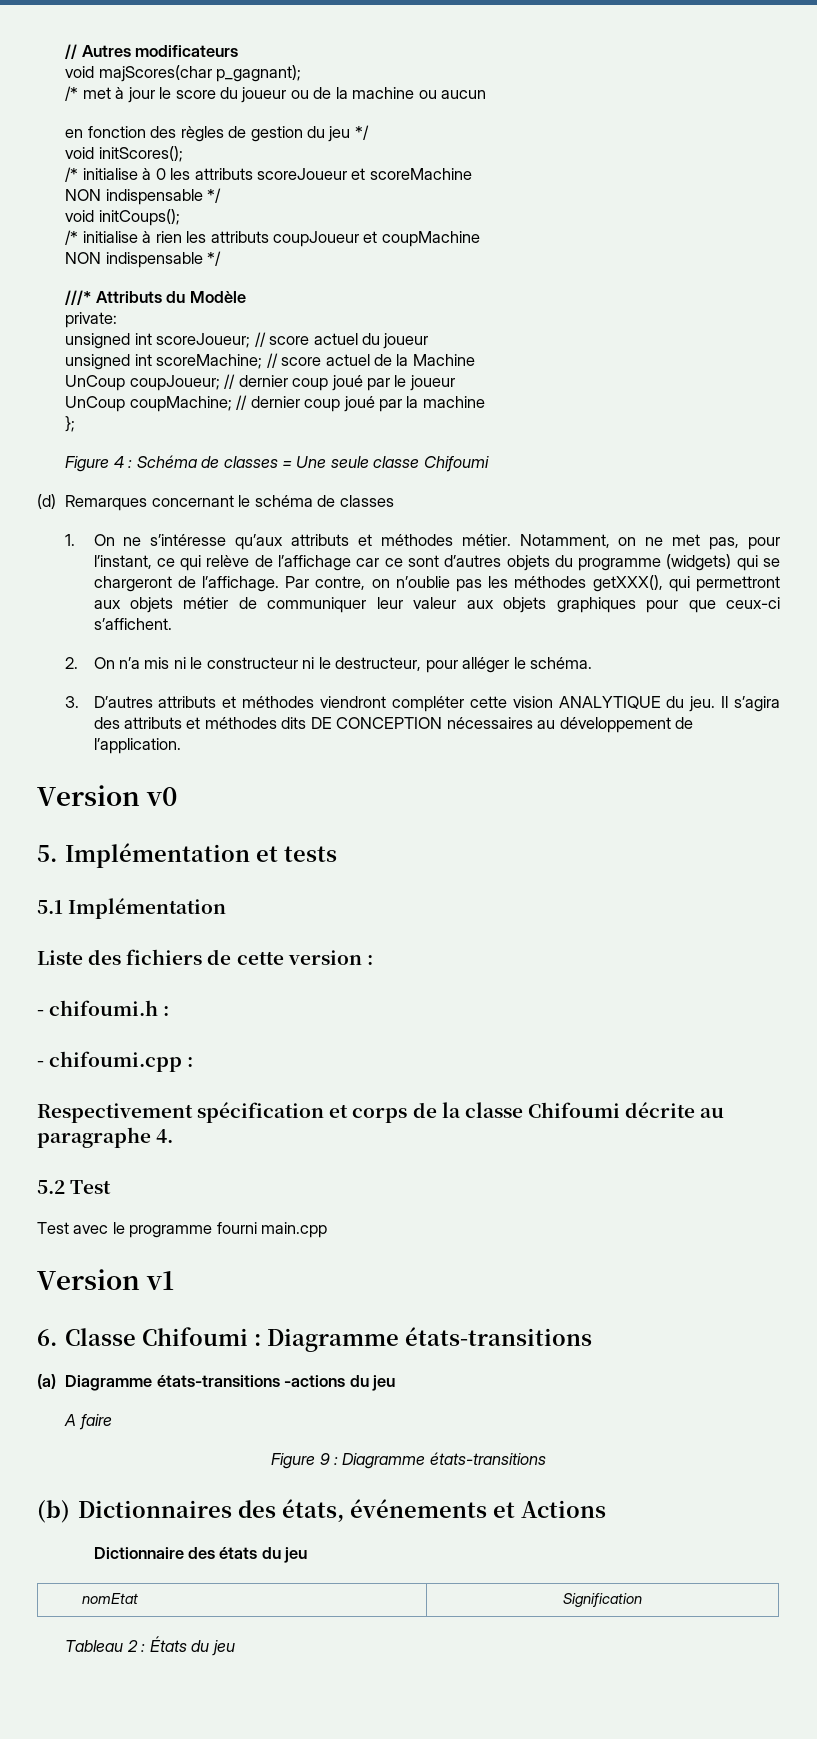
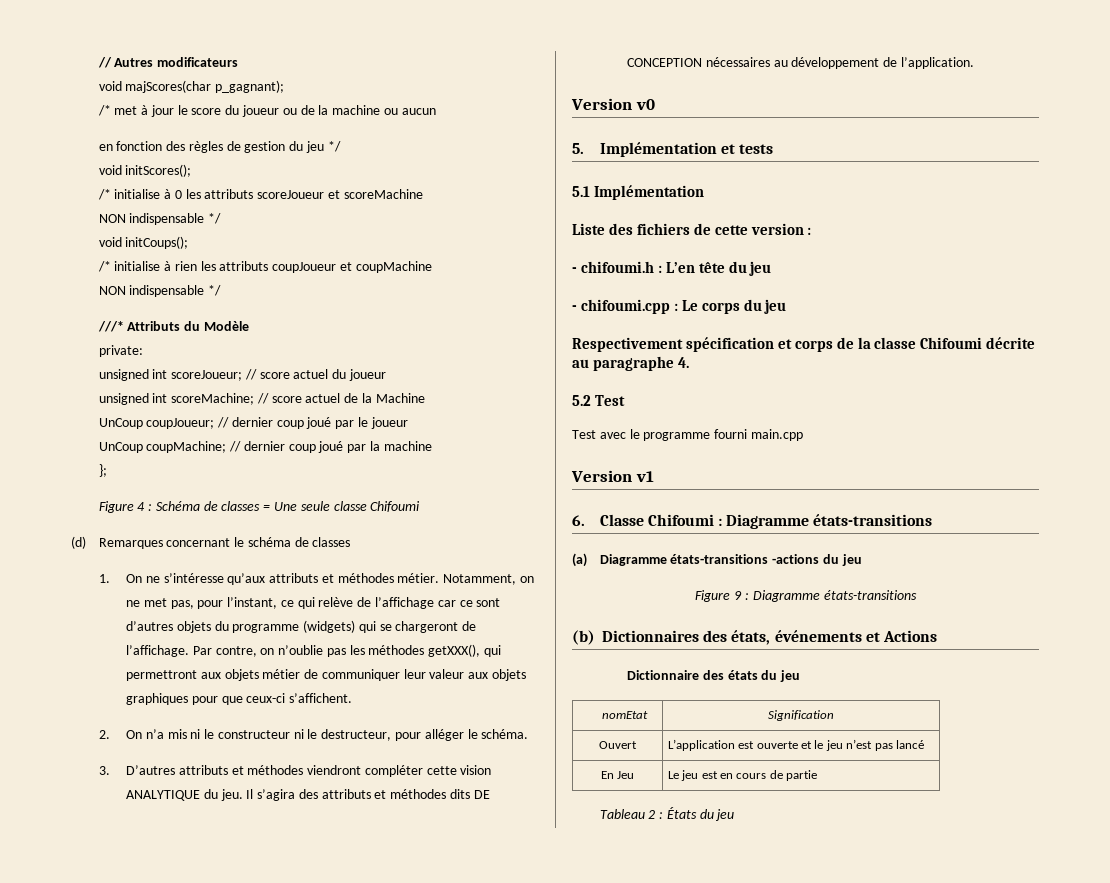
(170, 1011) none -> [665,261,772,276] L’en tête du jeu
(194, 1062) none -> [681,299,787,314] Le corps du jeu
[64,1414,112,1430] // A faire -> (862, 560) none
(642, 1600) none -> [599,741,637,749] [667,739,924,751] [600,771,635,779] [667,770,818,781] // Ouvert | L’application est ouverte et le jeu n’est pas lancé // En Jeu | Le jeu est en cours de partie

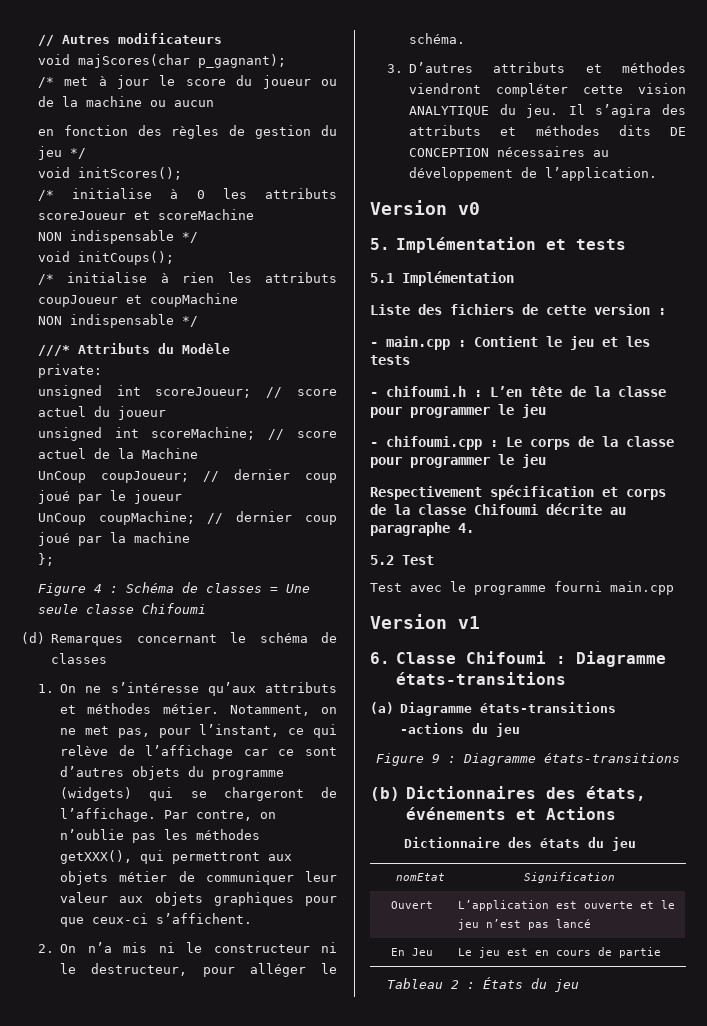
(812, 231) none -> [370,336,650,350] [370,355,410,365] // - main.cpp : Contient le jeu et les tests
[728,261,747,273] du -> [570,386,666,397] [370,404,514,418] de la classe pour programmer le
[743,299,762,311] du -> [578,436,674,447] [370,454,514,468] de la classe pour programmer le

